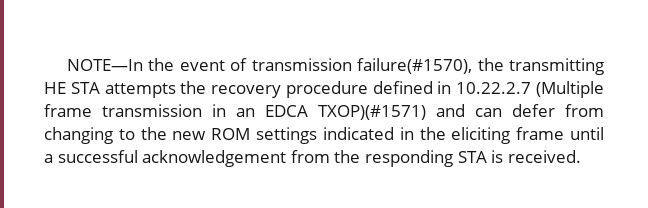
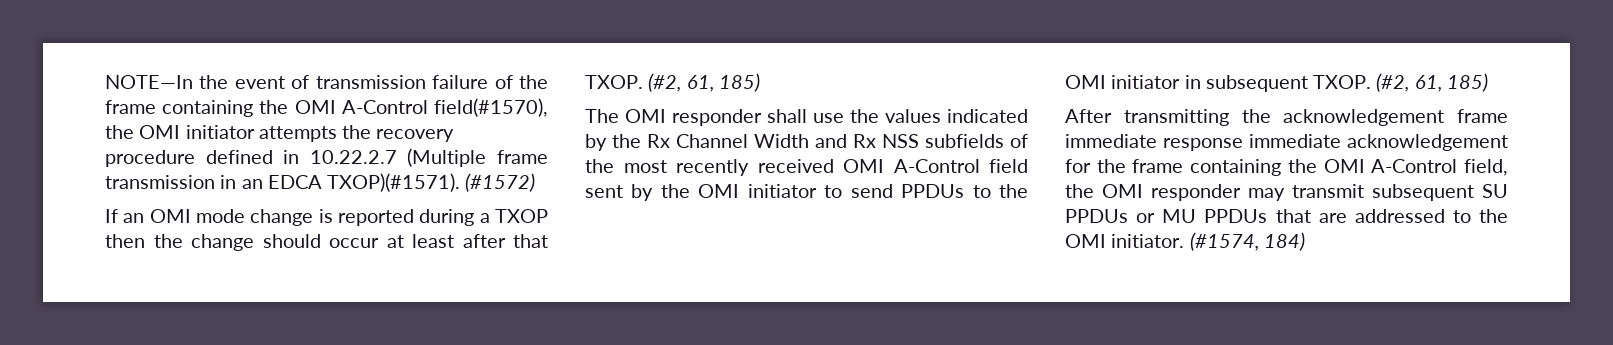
[357,58,604,75] [44,82,100,94] failure(#1570), the transmitting HE STA -> [432,75,548,89] [105,98,548,117] [105,125,255,139] failure of the frame containing the OMI A-Control field(#1570), the OMI initiator
[318,104,604,120] [44,127,604,144] [44,150,581,167] TXOP)(#1571) and can defer from changing to the new ROM settings indicated in the eliciting frame until a successful acknowledgement from the responding STA is received. -> [327,173,536,192] [105,209,548,226] [105,234,548,251] [585,73,760,92] [585,109,1028,126] [585,134,1028,151] [585,159,1028,176] [585,184,1028,201] [1065,73,1488,92] [1065,109,1508,126] [1065,134,1508,151] [1065,159,1508,176] [1065,184,1508,201] [1065,209,1508,223] [1065,232,1305,251] TXOP)(#1571). (#1572) // If an OMI mode change is reported during a TXOP then the change should occur at least after that TXOP. (#2, 61, 185) // The OMI responder shall use the values indicated by the Rx Channel Width and Rx NSS subfields of the most recently received OMI A-Control field sent by the OMI initiator to send PPDUs to the OMI initiator in subsequent TXOP. (#2, 61, 185) // After transmitting the acknowledgement frame immediate response immediate acknowledgement for the frame containing the OMI A-Control field, the OMI responder may transmit subsequent SU PPDUs or MU PPDUs that are addressed to the OMI initiator. (#1574, 184)

